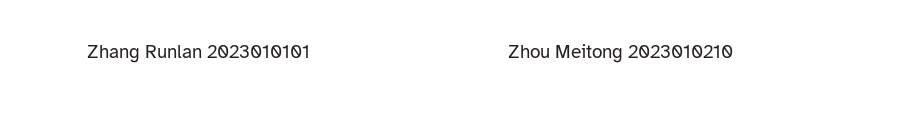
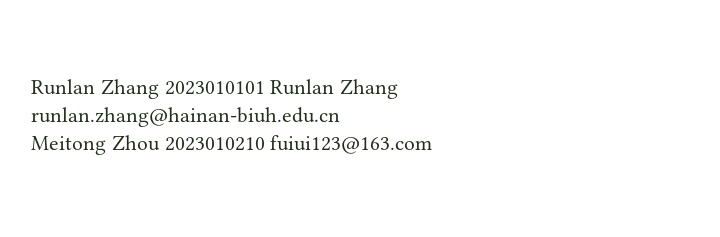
[87,45,311,63] [508,44,734,63] Zhang Runlan 2023010101 // Zhou Meitong 2023010210 -> [31,79,399,99] [31,107,340,127] [31,135,433,155] Runlan Zhang 2023010101 Runlan Zhang runlan.zhang@hainan-biuh.edu.cn // Meitong Zhou 2023010210 fuiui123@163.com

